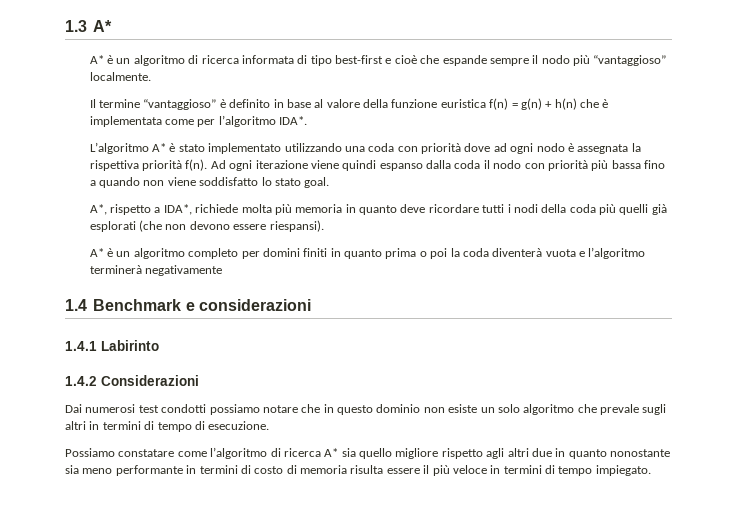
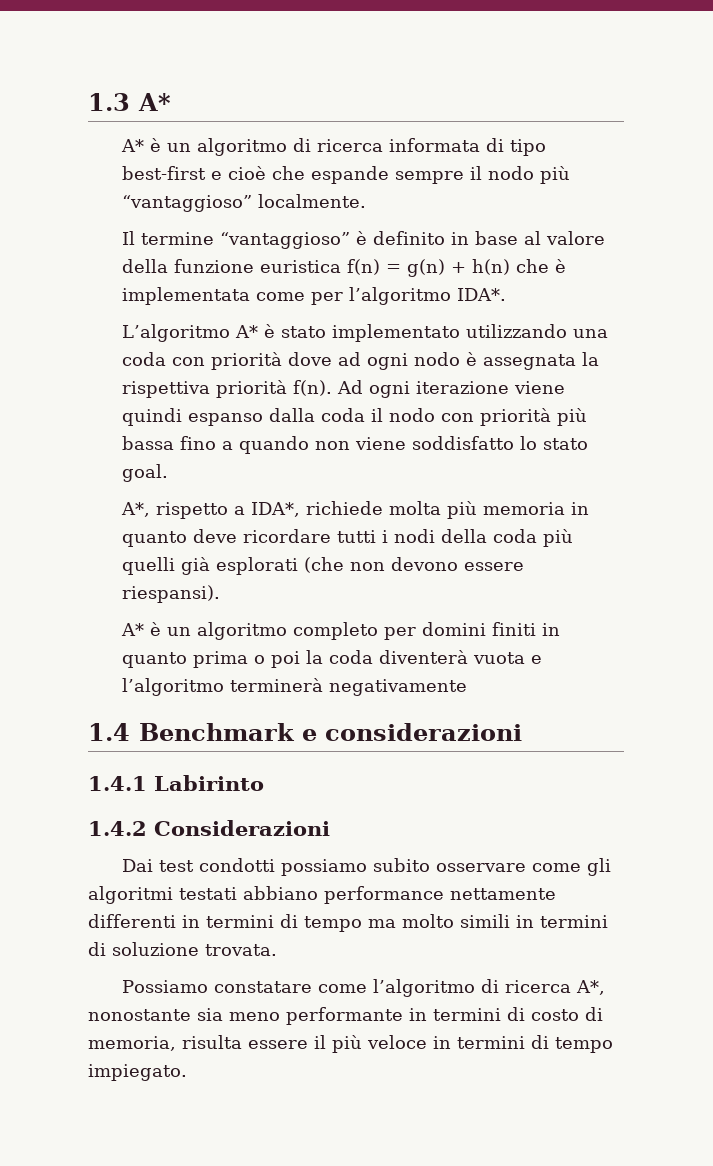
[85,404,136,413] numerosi -> (153, 865) none
[262,404,667,415] [65,421,270,432] notare che in questo dominio non esiste un solo algoritmo che prevale sugli altri in termini di tempo di esecuzione. -> [372,858,611,876] [88,886,556,904] [88,914,608,932] [88,942,277,956] subito osservare come gli algoritmi testati abbiano performance nettamente differenti in termini di tempo ma molto simili in termini di soluzione trovata.
[324,448,607,459] A* sia quello migliore rispetto agli altri due in quanto -> [575,980,605,995] A*,
[300,465,347,474] memoria -> [88,1036,176,1051] memoria,

